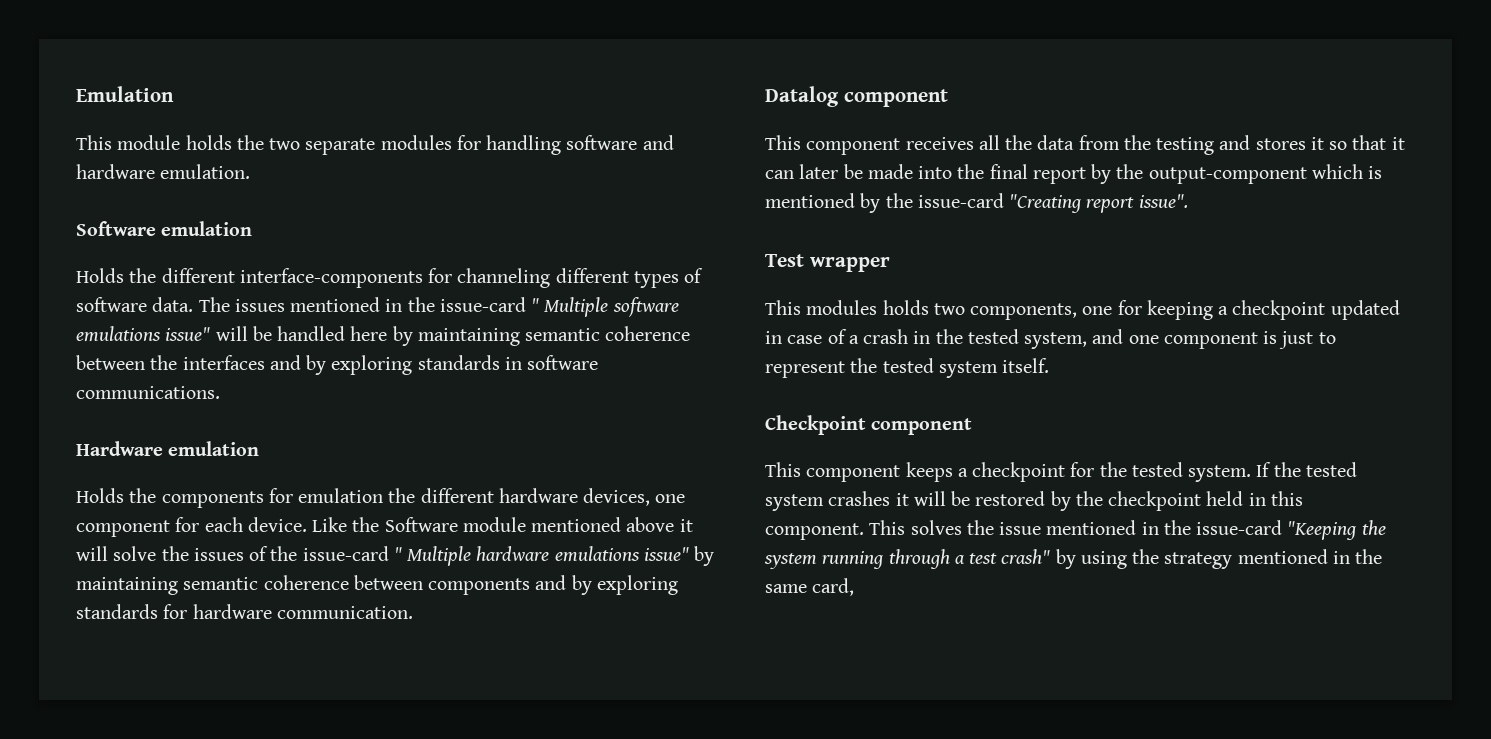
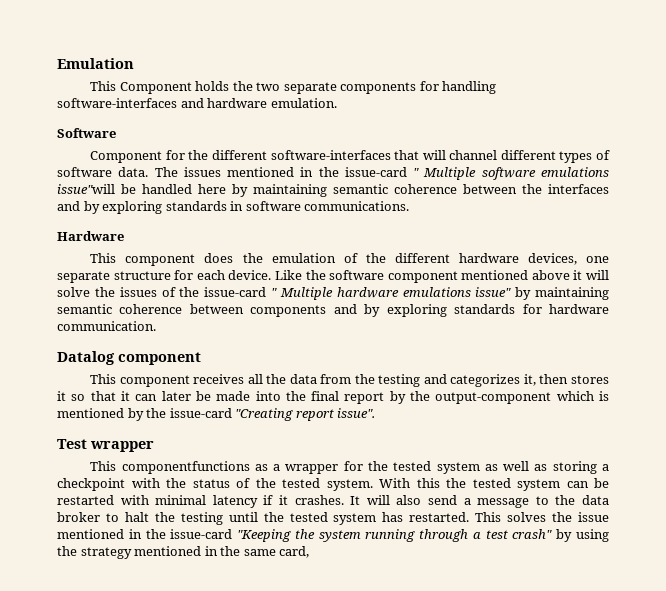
[117,135,181,150] module -> [119,82,192,94] Component
[380,135,452,150] modules -> [340,82,417,94] components
[566,135,638,150] software -> [57,98,177,108] software-interfaces
[161,221,253,236] [76,268,551,288] emulation // Holds the different interface-components for channeling -> [90,150,498,163] // Component for the different software-interfaces that will channel
[165,326,248,341] issue" will -> [57,184,115,194] issue"will
[168,441,260,456] [76,488,384,508] emulation // Holds the components for emulation -> [90,253,358,266] // This component does the emulation of
[76,520,170,537] component -> [57,271,171,283] separate structure
[384,517,526,532] Software module -> [329,270,458,283] software component
(1251, 142) none -> [450,374,569,387] categorizes it, then
[806,300,1400,320] [765,329,1336,349] [765,358,1050,378] [765,415,973,435] [765,462,1095,482] modules holds two components, one for keeping a checkpoint updated in case of a crash in the tested system, and one component is just to represent the tested system itself. // Checkpoint component // This component keeps a checkpoint for -> [121,461,609,474] [57,478,250,491] componentfunctions as a wrapper for the tested system as well as storing a checkpoint with the status of
[1256,462,1357,477] [765,491,1303,511] [765,523,864,540] If the tested system crashes it will be restored by the checkpoint held in this component. -> [379,478,609,491] [57,495,610,508] [57,512,470,525] With this the tested system can be restarted with minimal latency if it crashes. It will also send a message to the data broker to halt the testing until the tested system has restarted.

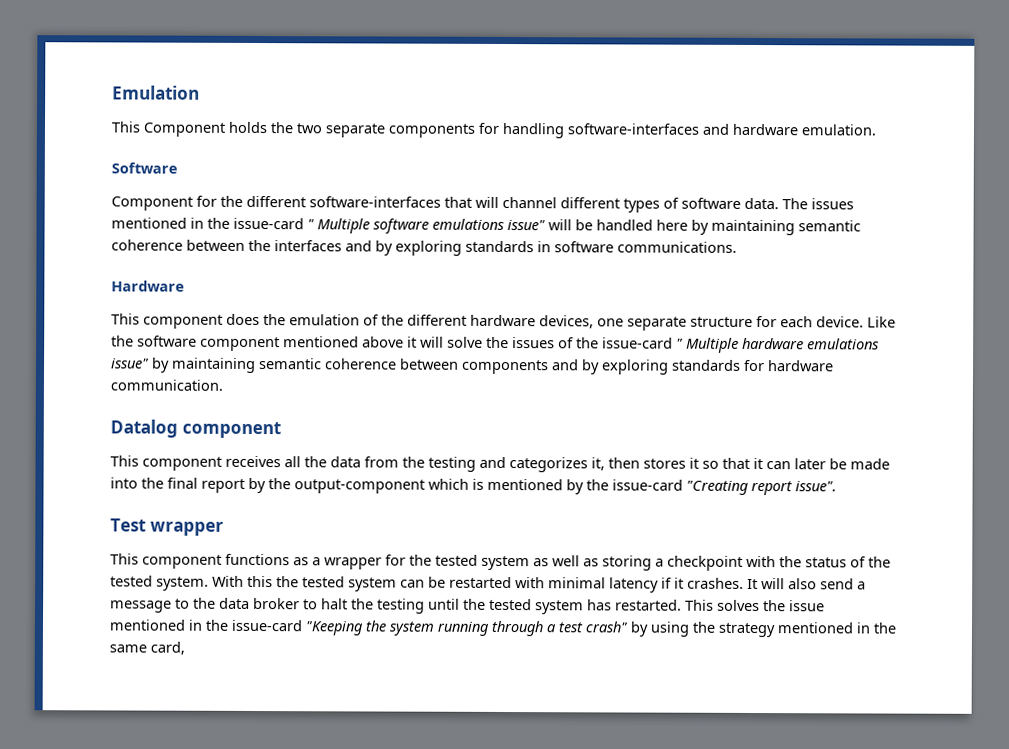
[57,184,115,194] issue"will -> [507,219,572,231] issue" will
[121,461,250,474] componentfunctions -> [142,553,290,569] component functions

